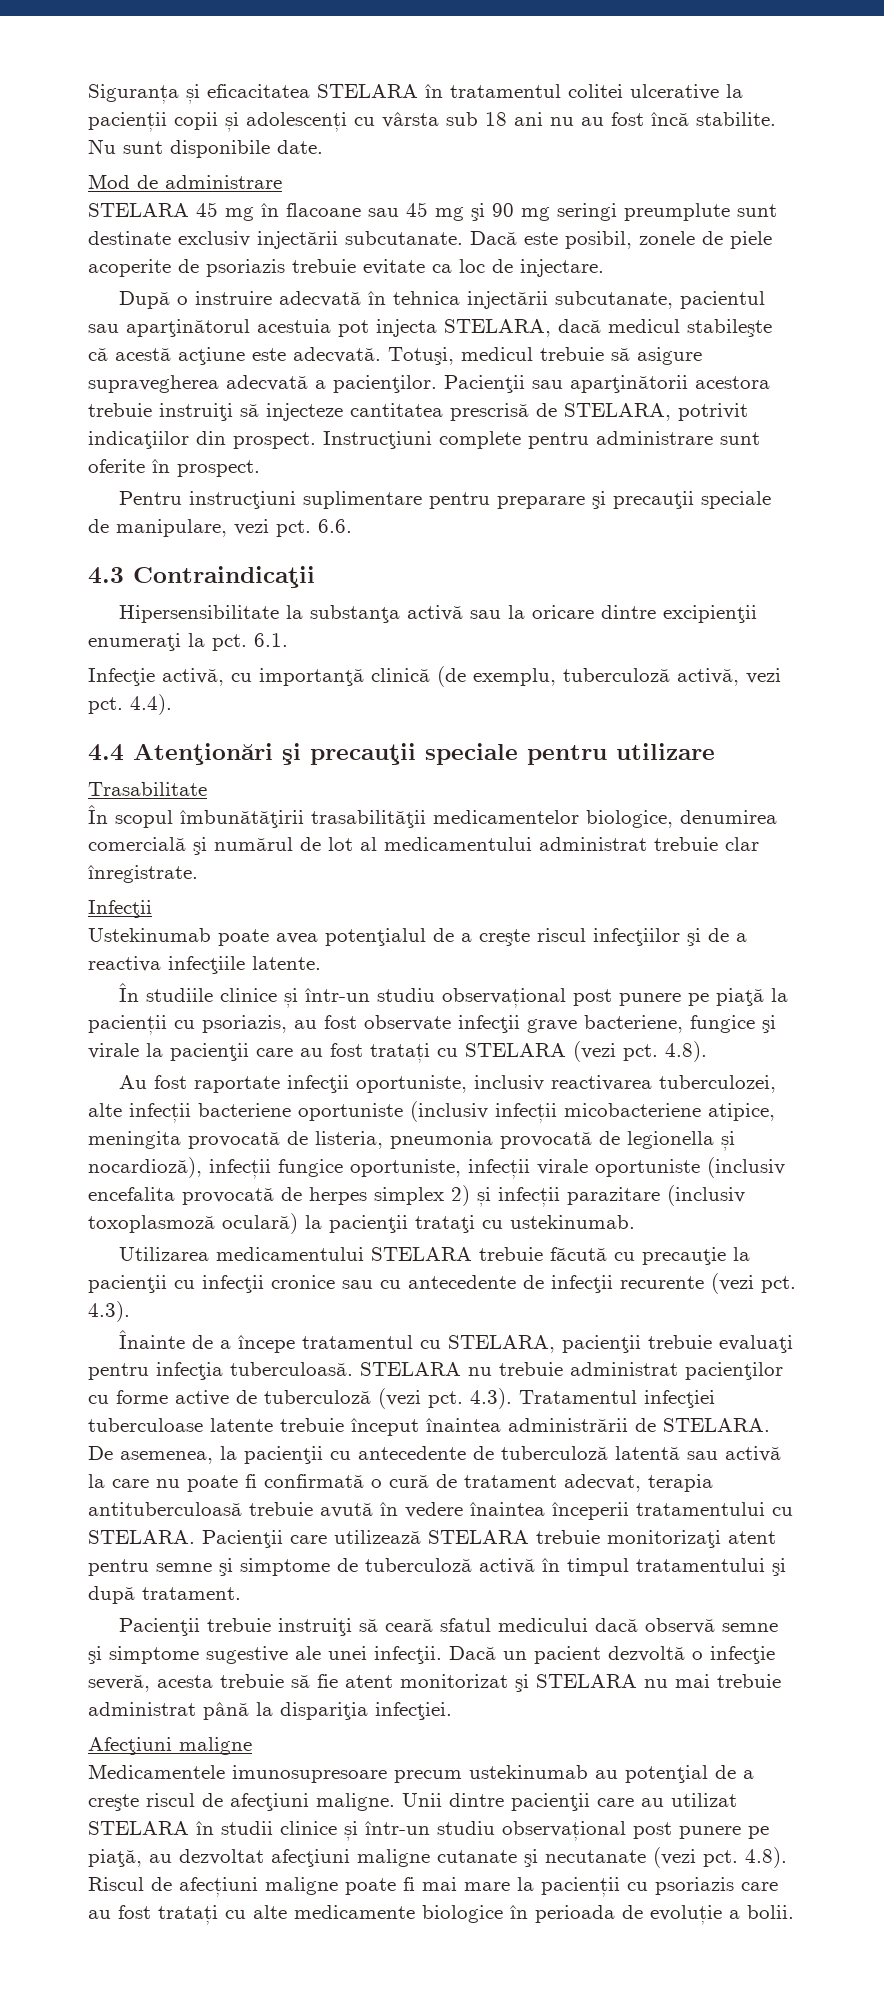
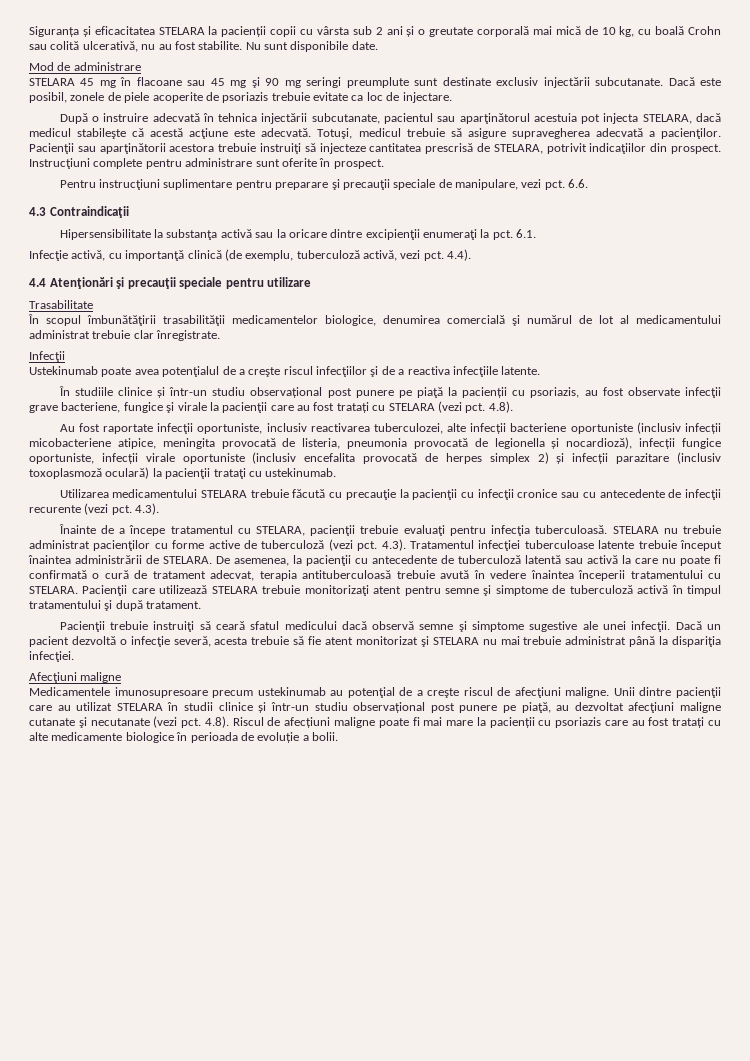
[425,84,719,100] în tratamentul colitei ulcerative -> (205, 31) none
[225,112,347,132] și adolescenți -> (297, 31) none
[485,112,543,126] 18 ani -> [375,26,721,37] [29,41,138,52] 2 ani și o greutate corporală mai mică de 10 kg, cu boală Crohn sau colită ulcerativă,
[651,112,689,126] încă -> (196, 45) none

